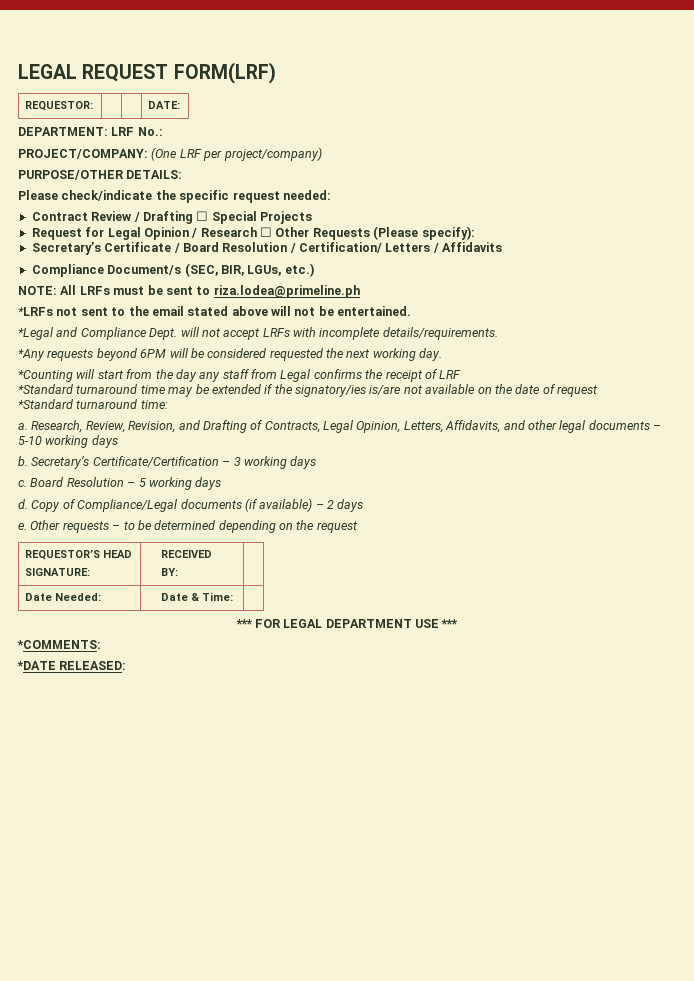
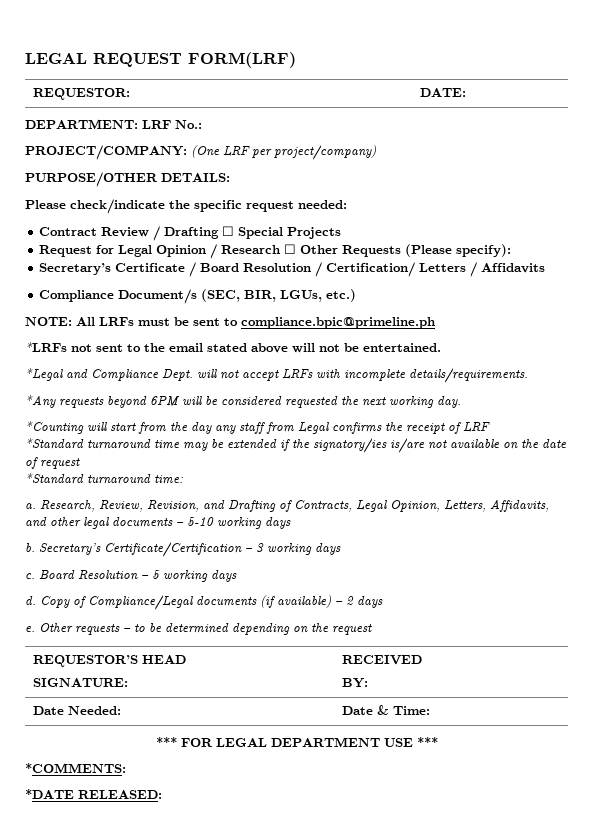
[213,285,360,298] riza.lodea@primeline.ph -> [241,317,435,329] compliance.bpic@primeline.ph

